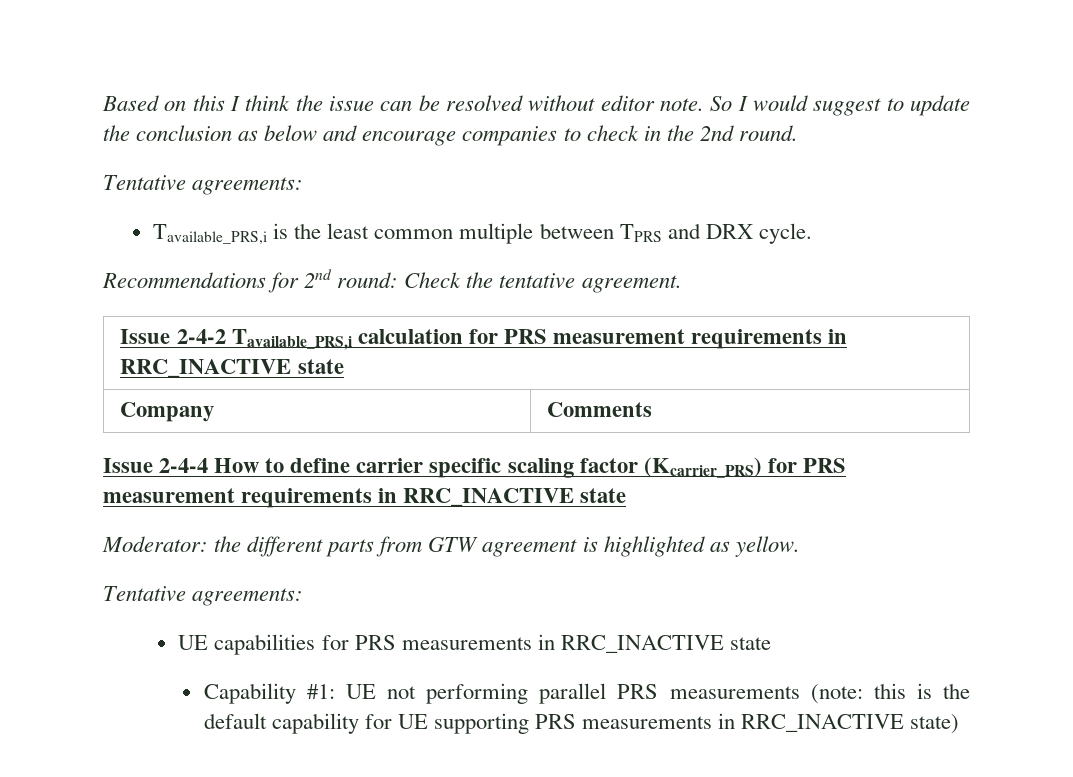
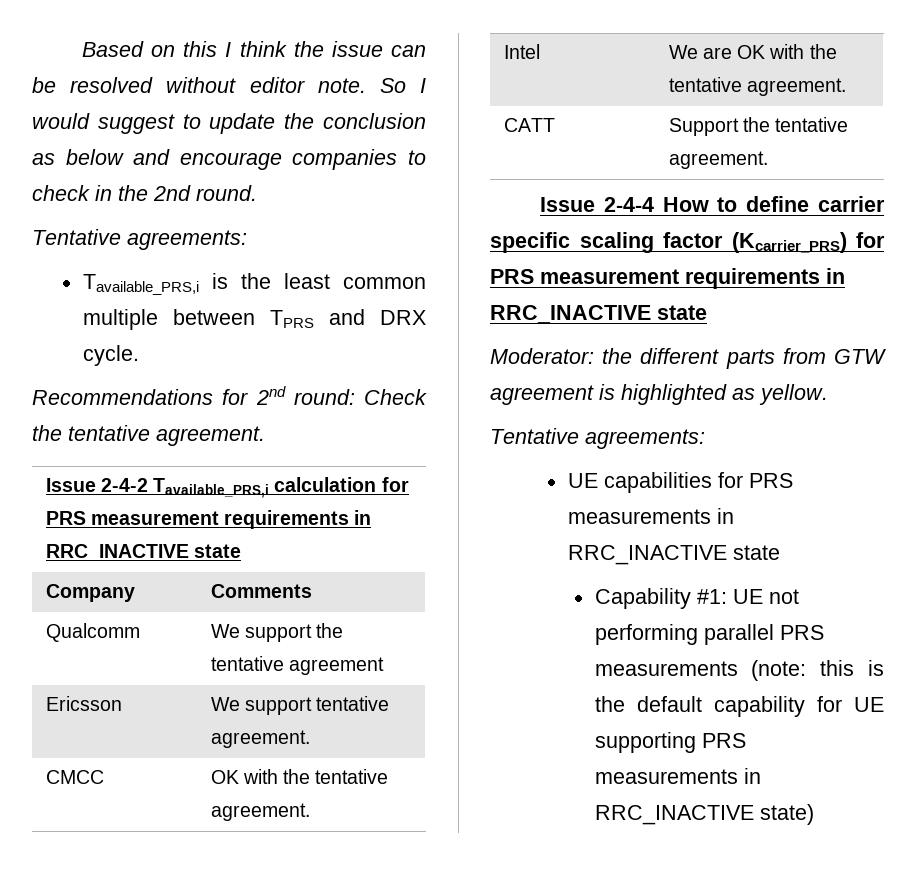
(653, 409) none -> [45,623,140,642] [210,623,344,642] [210,656,384,675] [45,696,122,711] [210,696,390,715] [210,730,310,748] [45,770,104,784] [210,769,389,784] [210,803,310,821] [503,44,540,59] [668,44,837,59] [668,77,846,96] [503,118,555,132] [668,117,849,136] [668,151,768,169] // Qualcomm | We support the tentative agreement // Ericsson | We support tentative agreement. // CMCC | OK with the tentative agreement. // Intel | We are OK with the tentative agreement. // CATT | Support the tentative agreement.

